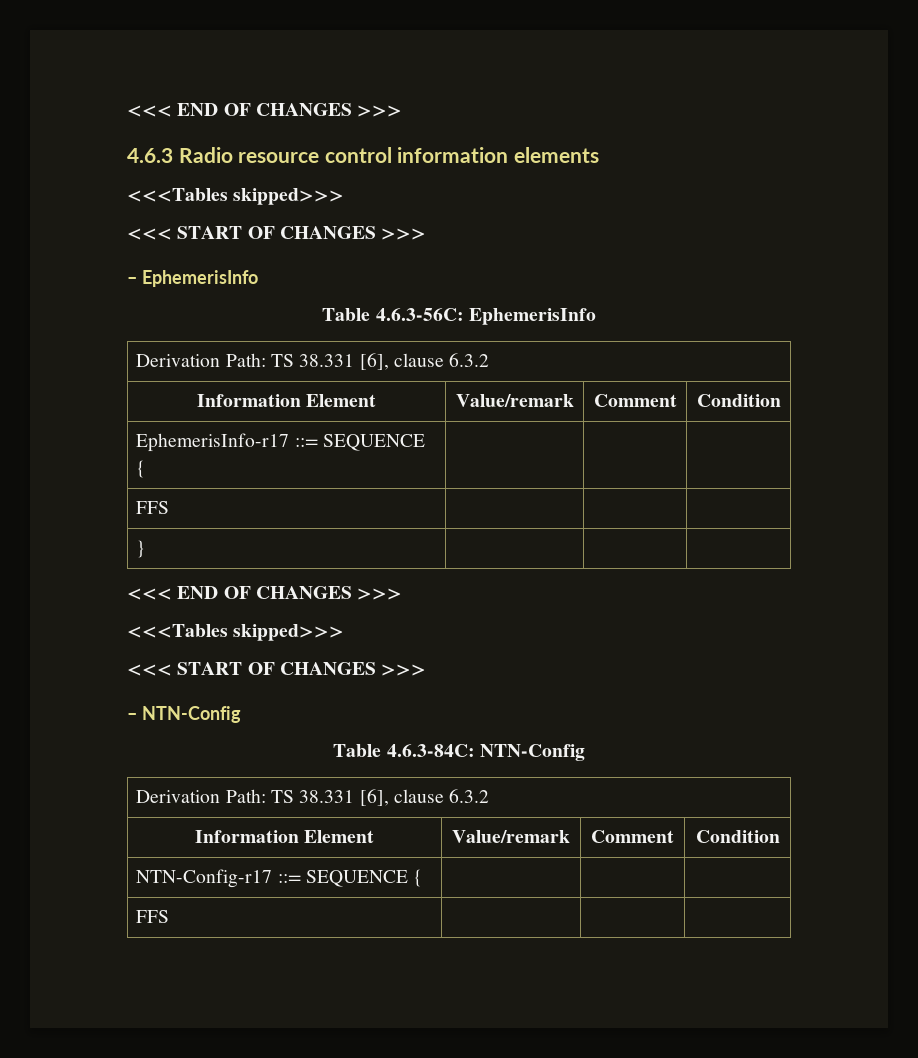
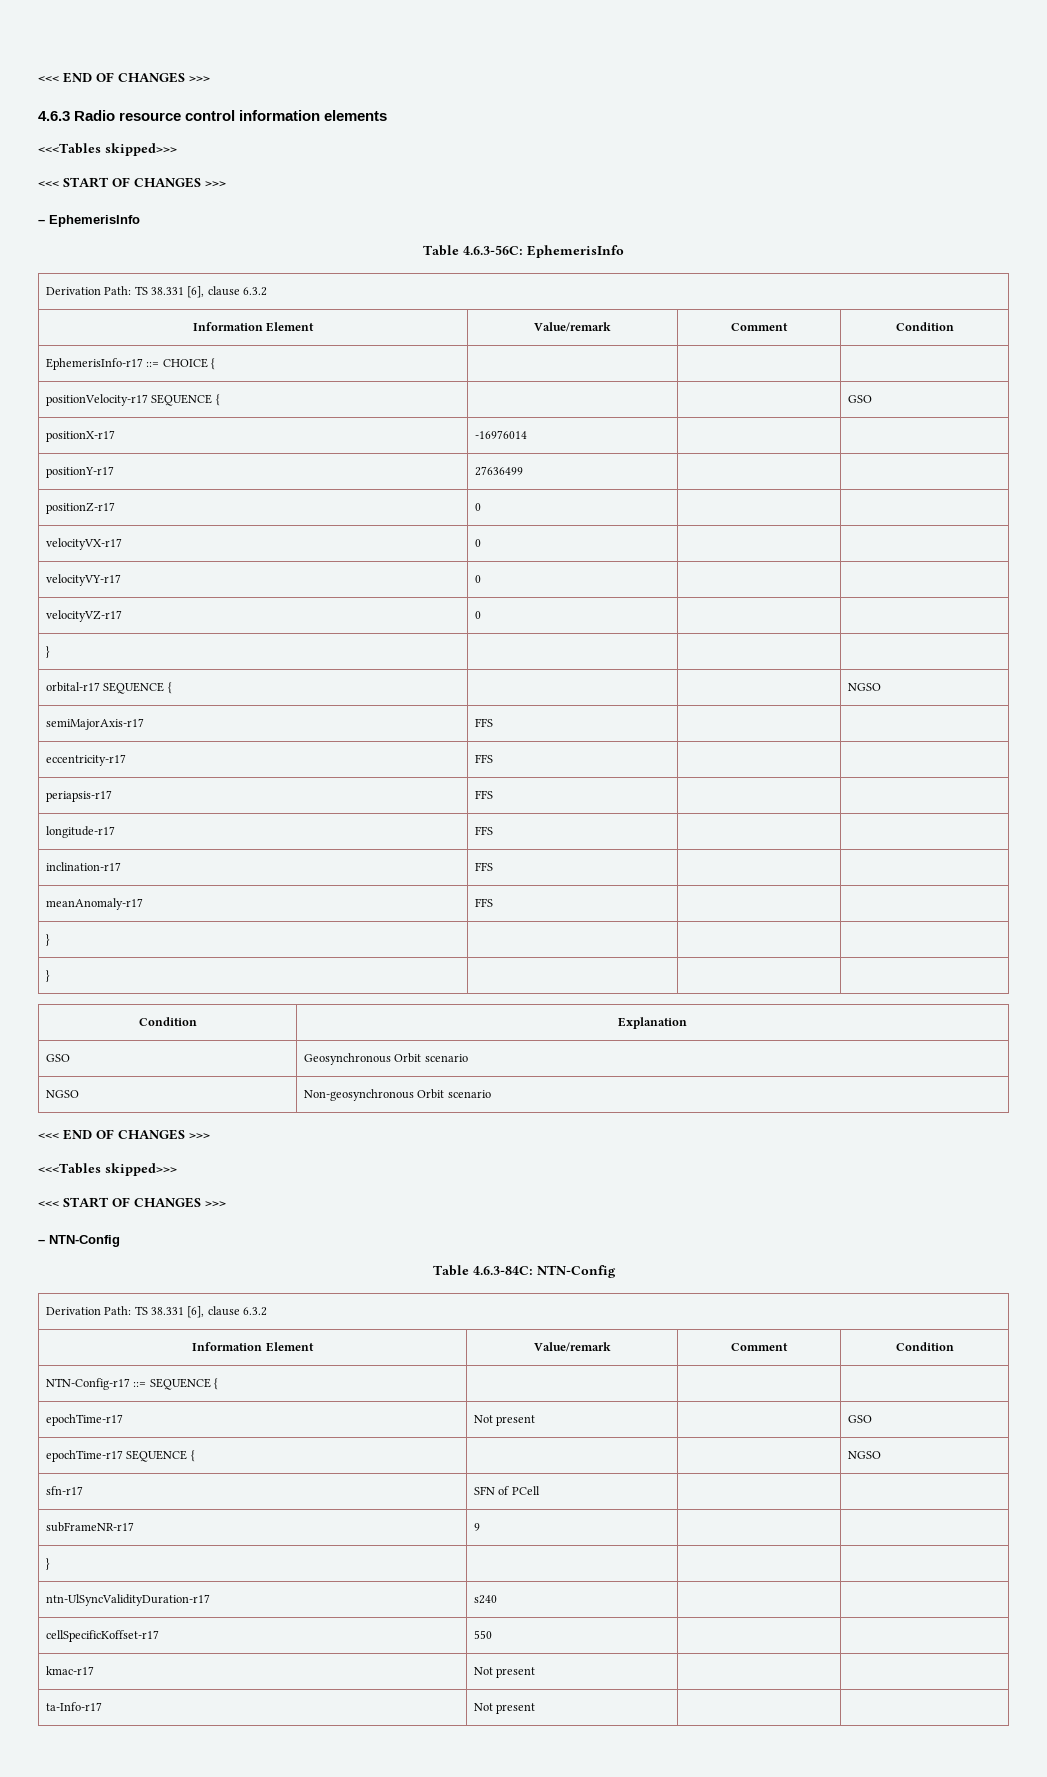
[322,434,425,451] [136,460,146,478] [136,501,170,514] [136,540,146,558] SEQUENCE { | | | // FFS | | | // } | | | -> [162,358,215,370] [45,394,220,406] [847,395,872,403] [45,430,115,442] [474,430,527,439] [45,466,114,478] [474,466,523,476] [45,502,115,514] [474,503,481,511] [45,538,122,550] [474,539,481,547] [45,574,121,586] [474,575,481,583] [45,610,122,622] [474,611,481,619] [45,646,50,658] [45,682,172,694] [847,683,881,691] [45,718,144,730] [474,718,493,727] [45,754,126,766] [474,754,493,763] [45,790,112,802] [474,790,493,799] [45,826,115,838] [474,826,493,835] [45,862,121,871] [474,862,493,871] [45,898,143,910] [474,898,493,907] [45,934,50,946] [45,970,50,982] [138,1017,197,1026] [618,1017,687,1029] [45,1054,70,1062] [303,1053,468,1065] [45,1090,79,1098] [303,1089,491,1101] CHOICE { | | | // positionVelocity-r17 SEQUENCE { | | | GSO // positionX-r17 | -16976014 | | // positionY-r17 | 27636499 | | // positionZ-r17 | 0 | | // velocityVX-r17 | 0 | | // velocityVY-r17 | 0 | | // velocityVZ-r17 | 0 | | // } | | | // orbital-r17 SEQUENCE { | | | NGSO // semiMajorAxis-r17 | FFS | | // eccentricity-r17 | FFS | | // periapsis-r17 | FFS | | // longitude-r17 | FFS | | // inclination-r17 | FFS | | // meanAnomaly-r17 | FFS | | // } | | | // } | | | // Condition | Explanation // GSO | Geosynchronous Orbit scenario // NGSO | Non-geosynchronous Orbit scenario
[136,910,170,923] FFS | -> [45,1414,123,1426] [473,1415,536,1426] [847,1415,872,1423] [45,1450,195,1462] [847,1451,881,1459] [45,1486,83,1495] [473,1486,540,1495] [45,1522,134,1532] [473,1523,480,1531] [45,1558,50,1570] [45,1594,210,1606] [473,1595,497,1604] [45,1630,159,1642] [473,1630,492,1639] [45,1666,94,1675] [473,1667,536,1678] [45,1702,102,1711] [473,1703,536,1714] epochTime-r17 | Not present | | GSO // epochTime-r17 SEQUENCE { | | | NGSO // sfn-r17 | SFN of PCell | | // subFrameNR-r17 | 9 | | // } | | | // ntn-UlSyncValidityDuration-r17 | s240 | | // cellSpecificKoffset-r17 | 550 | | // kmac-r17 | Not present | | // ta-Info-r17 | Not present

